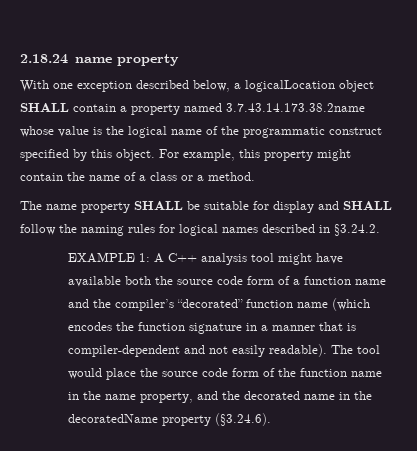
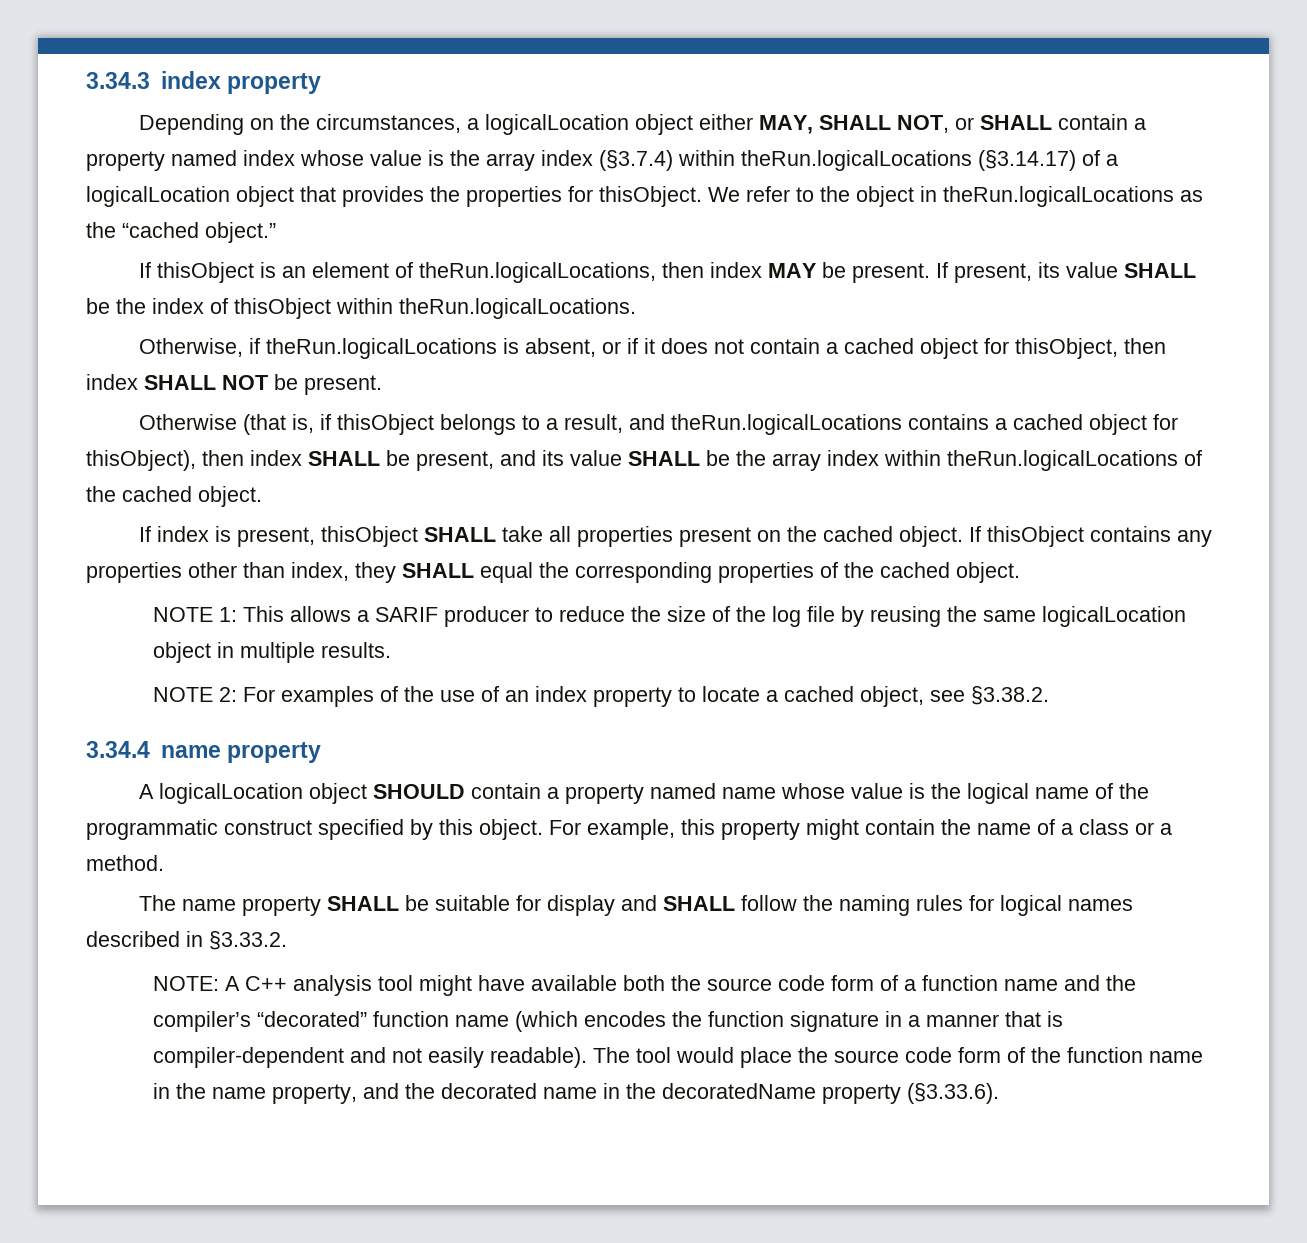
[20,54,179,66] [20,80,374,92] 2.18.24 name property // With one exception described below, a logicalLocation object -> [86,71,321,94] [138,114,974,135] 3.34.3 index property // Depending on the circumstances, a logicalLocation object either MAY, SHALL NOT, or
[226,103,365,112] 3.7.43.14.173.38.2name -> [243,150,1118,171] [86,186,1203,207] [86,222,276,243] [138,262,1196,283] [86,298,636,319] [138,338,1166,359] [86,374,382,395] [138,414,1178,435] [86,450,1202,471] [86,486,262,507] [138,526,1212,547] [86,562,1020,583] [152,606,1186,627] [152,642,391,663] [152,686,1049,707] [86,741,321,763] [138,783,776,804] index whose value is the array index (§3.7.4) within theRun.logicalLocations (§3.14.17) of a logicalLocation object that provides the properties for thisObject. We refer to the object in theRun.logicalLocations as the “cached object.” // If thisObject is an element of theRun.logicalLocations, then index MAY be present. If present, its value SHALL be the index of thisObject within theRun.logicalLocations. // Otherwise, if theRun.logicalLocations is absent, or if it does not contain a cached object for thisObject, then index SHALL NOT be present. // Otherwise (that is, if thisObject belongs to a result, and theRun.logicalLocations contains a cached object for thisObject), then index SHALL be present, and its value SHALL be the array index within theRun.logicalLocations of the cached object. // If index is present, thisObject SHALL take all properties present on the cached object. If thisObject contains any properties other than index, they SHALL equal the corresponding properties of the cached object. // NOTE 1: This allows a SARIF producer to reduce the size of the log file by reusing the same logicalLocation object in multiple results. // NOTE 2: For examples of the use of an index property to locate a cached object, see §3.38.2. // 3.34.4 name property // A logicalLocation object SHOULD contain a property named name
[334,224,380,236] [68,252,151,263] §3.24.2. // EXAMPLE 1: -> [209,931,287,950] [152,976,219,991] §3.33.2. // NOTE:
[215,413,272,426] (§3.24.6). -> [906,1083,999,1104] (§3.33.6).

